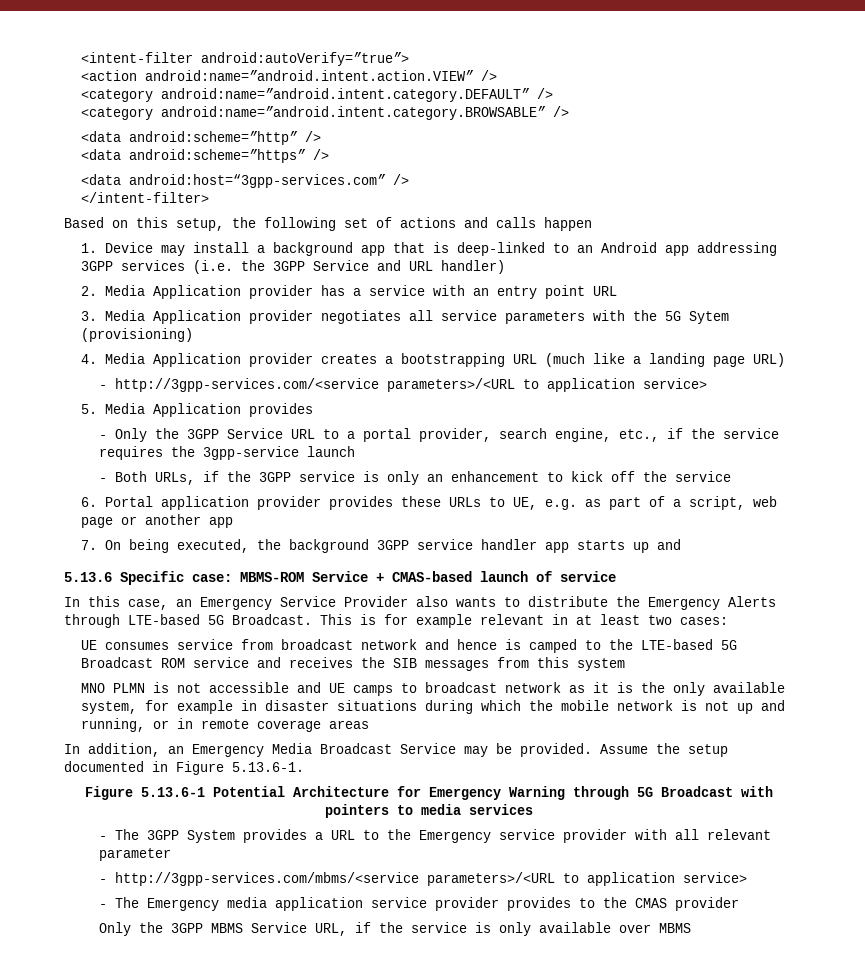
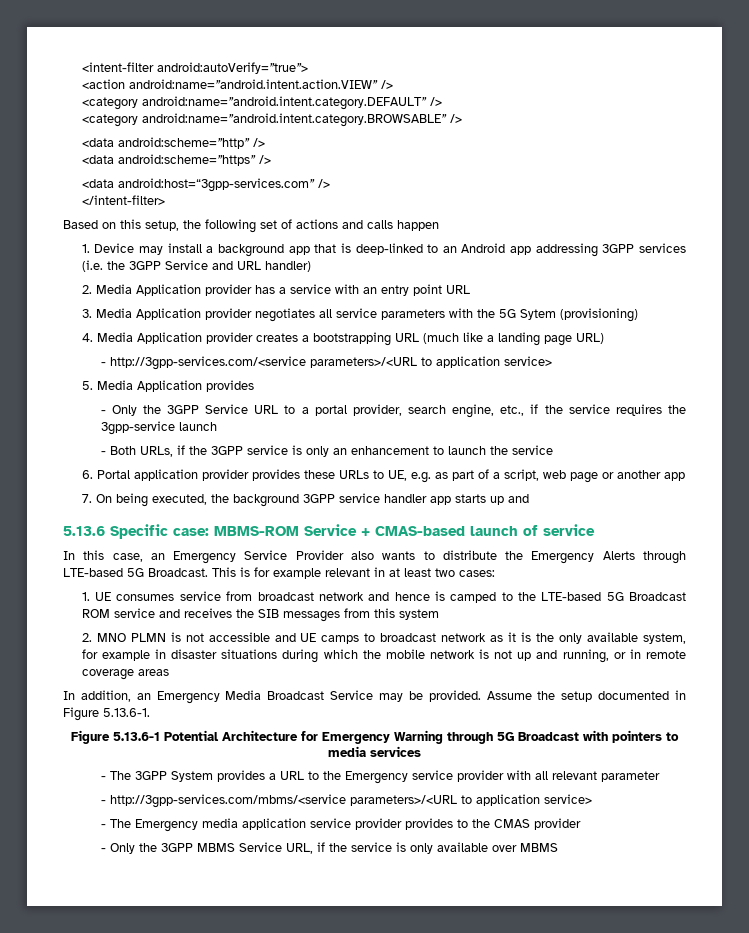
[570,471,635,482] kick off -> [447,446,486,455] launch
(728, 621) none -> [81,592,90,601] 1.
(626, 664) none -> [81,633,92,642] 2.
(739, 904) none -> [100,848,106,852] -

